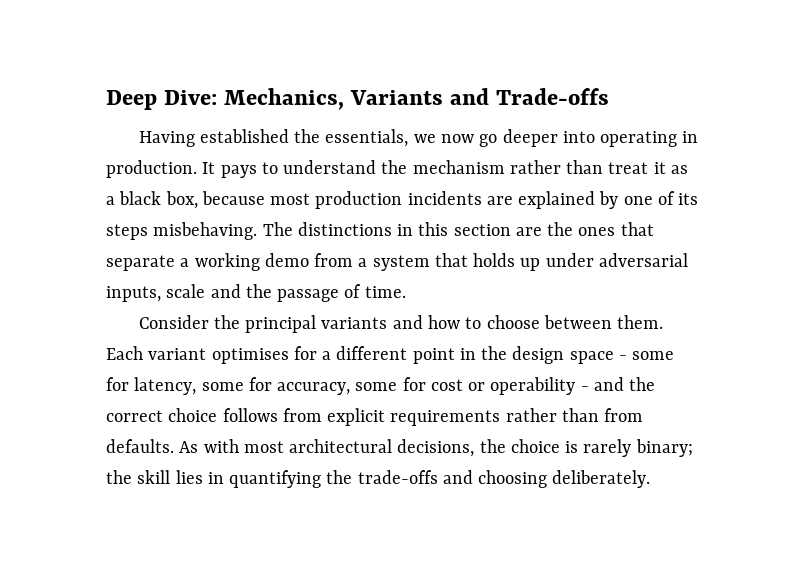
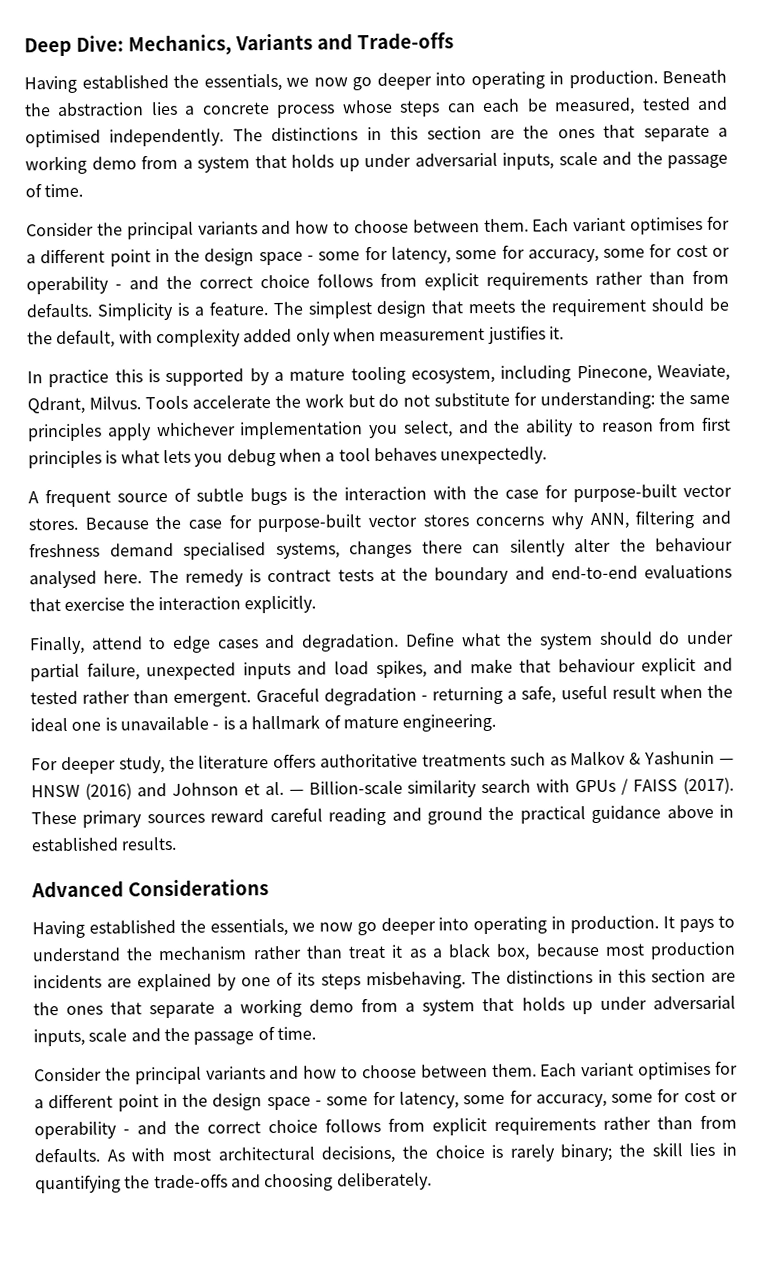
(610, 96) none -> [24,69,727,94] [24,96,728,118] [25,124,728,148] [25,151,728,175] [25,183,84,198] [26,215,730,240] [26,243,730,267] [26,269,729,295] [26,297,729,321] [27,325,564,349] [27,363,730,388] [27,391,730,415] [27,416,731,442] [28,446,548,469] [28,484,732,508] [28,510,731,533] [29,537,733,560] [29,564,732,589] [29,595,317,614] [30,630,735,655] [30,657,733,682] [30,684,733,707] [30,713,497,732] [31,750,734,775] [31,777,735,801] [31,804,734,828] [31,836,178,852] [31,879,269,898] // Having established the essentials, we now go deeper into operating in production. Beneath the abstraction lies a concrete process whose steps can each be measured, tested and optimised independently. The distinctions in this section are the ones that separate a working demo from a system that holds up under adversarial inputs, scale and the passage of time. // Consider the principal variants and how to choose between them. Each variant optimises for a different point in the design space - some for latency, some for accuracy, some for cost or operability - and the correct choice follows from explicit requirements rather than from defaults. Simplicity is a feature. The simplest design that meets the requirement should be the default, with complexity added only when measurement justifies it. // In practice this is supported by a mature tooling ecosystem, including Pinecone, Weaviate, Qdrant, Milvus. Tools accelerate the work but do not substitute for understanding: the same principles apply whichever implementation you select, and the ability to reason from first principles is what lets you debug when a tool behaves unexpectedly. // A frequent source of subtle bugs is the interaction with the case for purpose-built vector stores. Because the case for purpose-built vector stores concerns why ANN, filtering and freshness demand specialised systems, changes there can silently alter the behaviour analysed here. The remedy is contract tests at the boundary and end-to-end evaluations that exercise the interaction explicitly. // Finally, attend to edge cases and degradation. Define what the system should do under partial failure, unexpected inputs and load spikes, and make that behaviour explicit and tested rather than emergent. Graceful degradation - returning a safe, useful result when the ideal one is unavailable - is a hallmark of mature engineering. // For deeper study, the literature offers authoritative treatments such as Malkov & Yashunin — HNSW (2016) and Johnson et al. — Billion-scale similarity search with GPUs / FAISS (2017). These primary sources reward careful reading and ground the practical guidance above in established results. // Advanced Considerations

